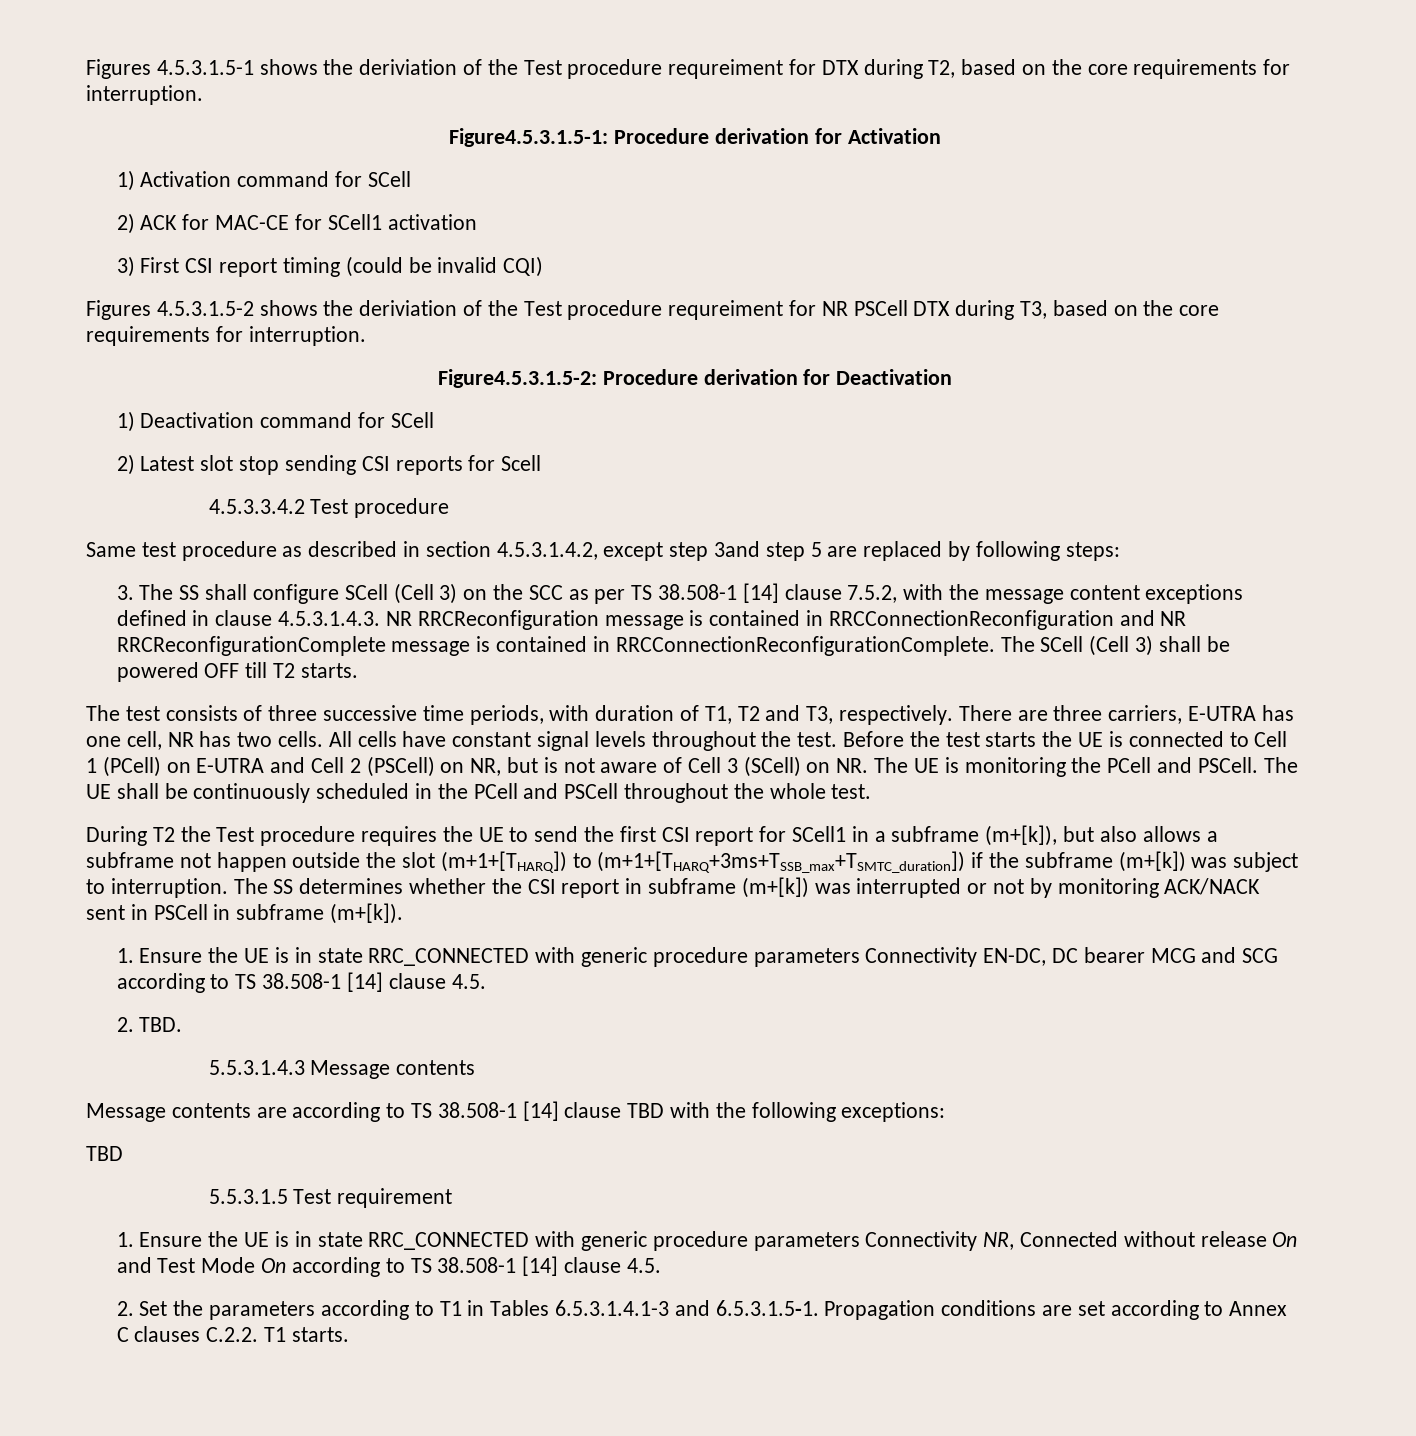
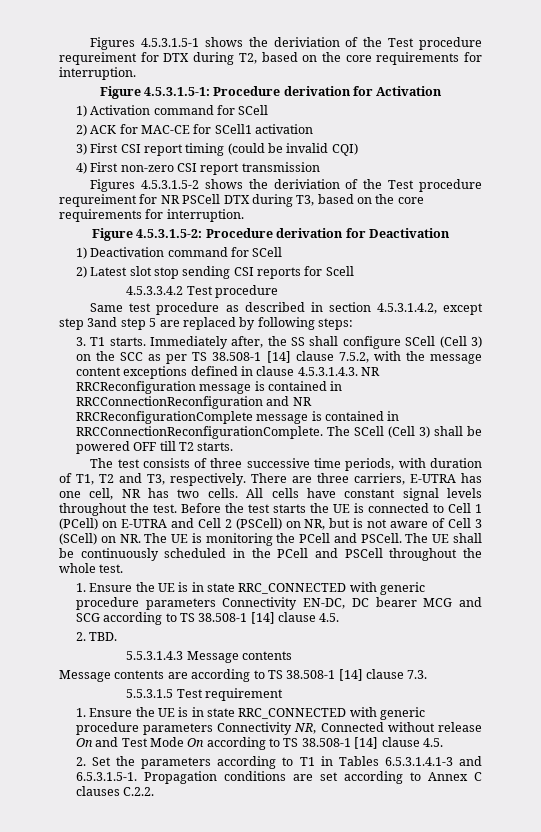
[449,128,609,147] Figure4.5.3.1.5-1: -> [99,86,210,99] Figure 4.5.3.1.5-1:
(544, 266) none -> [75,162,320,175] // 4) First non-zero CSI report transmission
[437,369,597,388] Figure4.5.3.1.5-2: -> [92,228,203,241] Figure 4.5.3.1.5-2:
[139,584,174,600] The -> [90,336,287,349] T1 starts. Immediately after, the
[86,825,1218,846] [86,851,1299,873] [86,877,1261,898] [86,903,404,924] // During T2 the Test procedure requires the UE to send the first CSI report for SCell1 in a subframe (m+[k]), but also allows a subframe not happen outside the slot (m+1+[THARQ]) to (m+1+[THARQ+3ms+TSSB_max+TSMTC_duration]) if the subframe (m+[k]) was subject to interruption. The SS determines whether the CSI report in subframe (m+[k]) was interrupted or not by monitoring ACK/NACK sent in PSCell in subframe (m+[k]). -> (124, 568) none
[627,1102,946,1122] [86,1146,123,1161] TBD with the following exceptions: // TBD -> [407,670,428,679] 7.3.
[264,1327,349,1342] T1 starts. -> (155, 791) none

